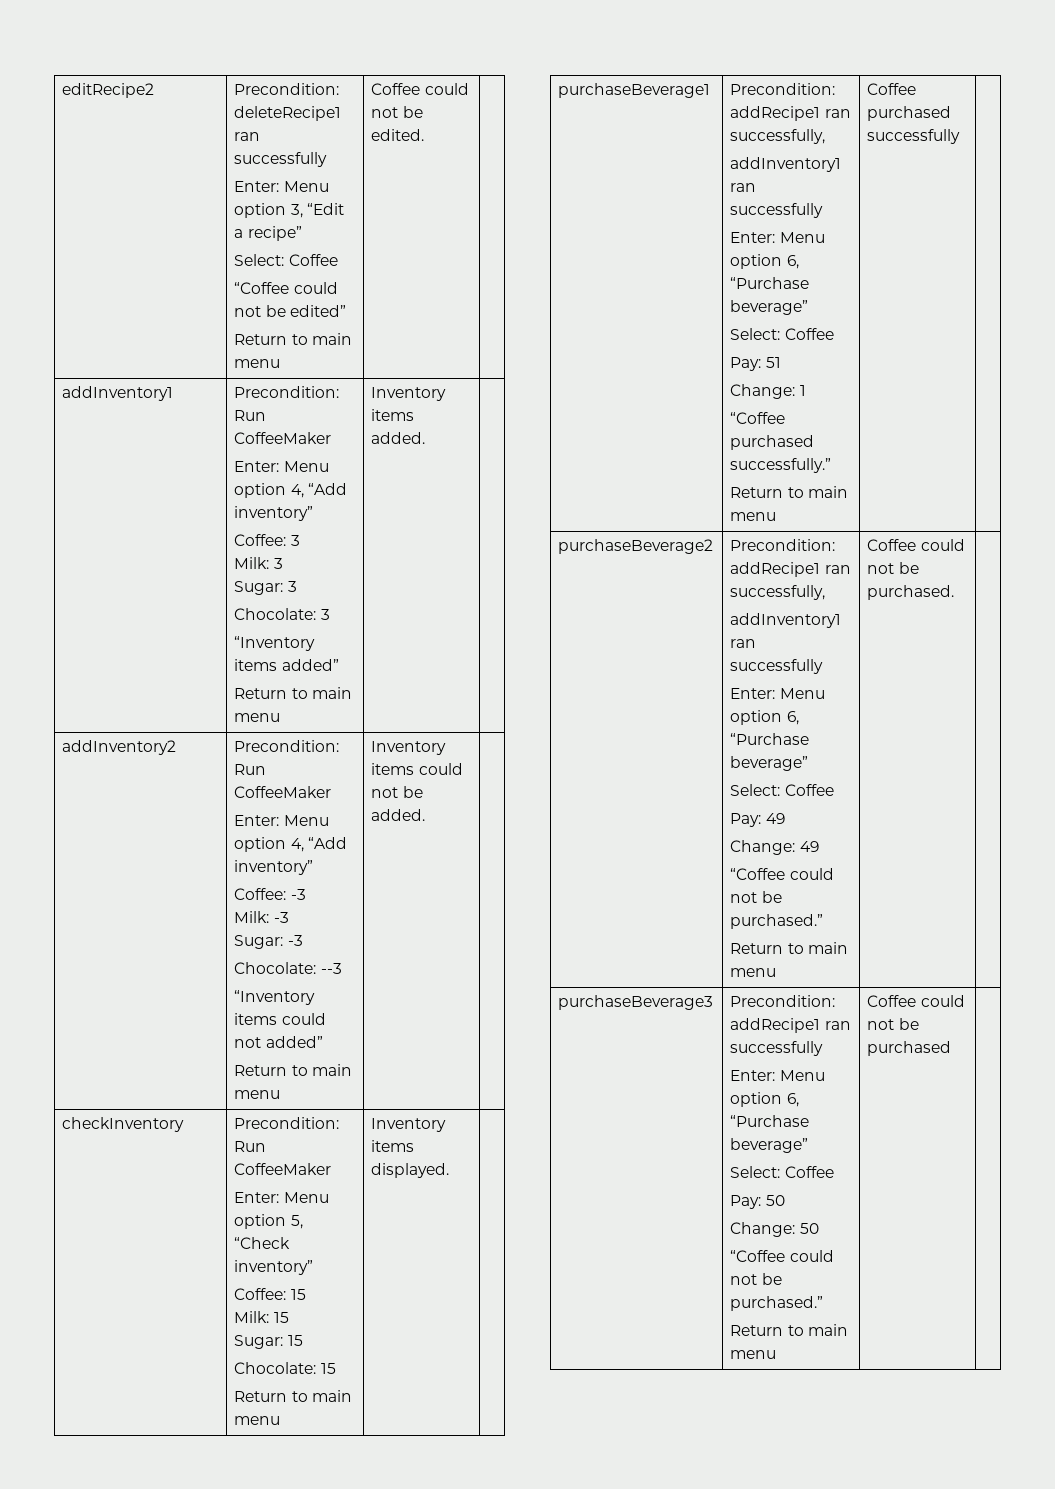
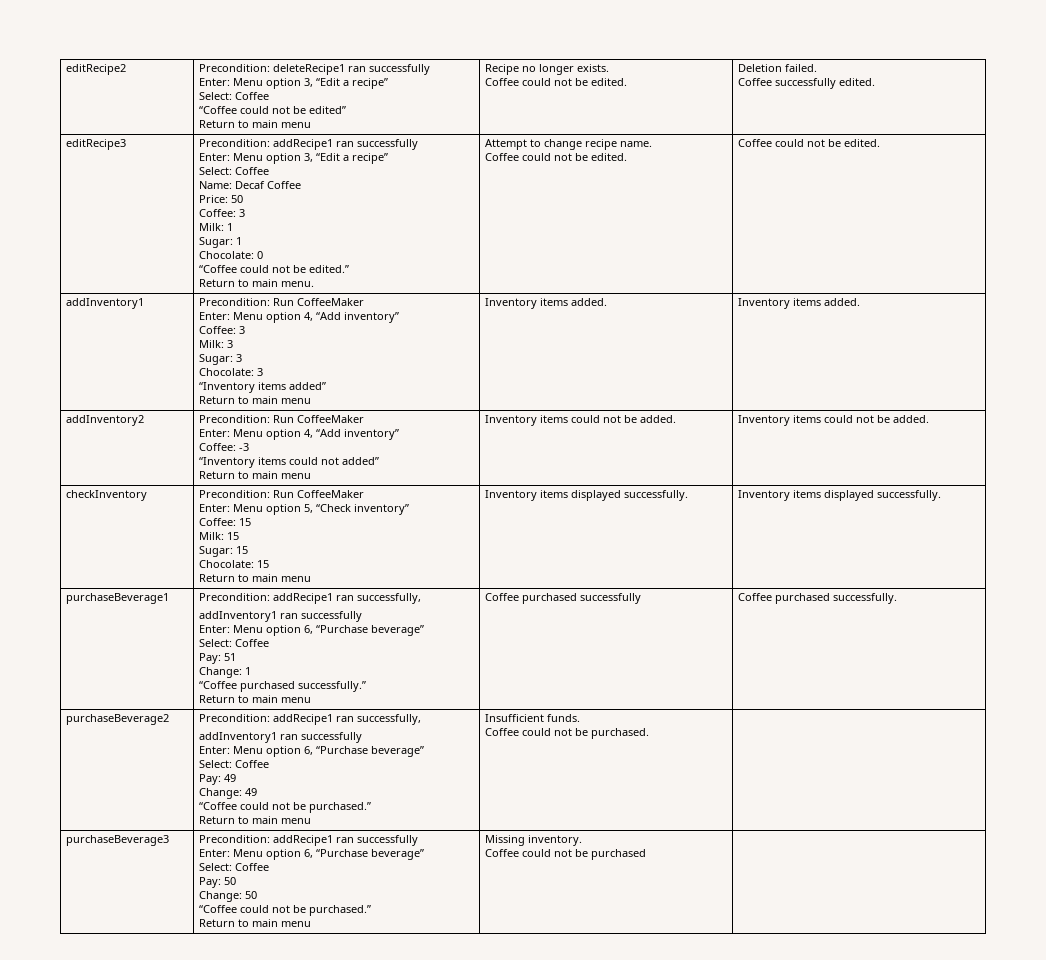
[371,83,469,95] [371,106,423,118] [371,129,425,141] Coffee could not be edited. | -> [484,64,609,75] [484,78,627,86] [737,64,817,72] [737,78,875,89] [65,139,126,150] [198,139,418,150] [198,153,388,164] [198,167,269,175] [198,181,301,189] [198,195,243,203] [198,209,245,217] [198,223,233,231] [198,237,242,248] [198,251,263,259] [198,265,349,273] [198,279,314,287] [484,139,652,150] [484,153,627,161] [737,139,880,147] Recipe no longer exists. // Coffee could not be edited. | Deletion failed. // Coffee successfully edited. // editRecipe3 | Precondition: addRecipe1 ran successfully // Enter: Menu option 3, “Edit a recipe” // Select: Coffee // Name: Decaf Coffee // Price: 50 // Coffee: 3 // Milk: 1 // Sugar: 1 // Chocolate: 0 // “Coffee could not be edited.” // Return to main menu. | Attempt to change recipe name. // Coffee could not be edited. | Coffee could not be edited.
(426, 438) none -> [737,298,860,309] Inventory items added.
[234,911,289,923] [234,935,303,949] [234,962,342,974] // Milk: -3 // Sugar: -3 // Chocolate: --3 -> (249, 447) none
(426, 815) none -> [737,415,929,426] Inventory items could not be added.
[371,1163,450,1178] displayed. | -> [570,490,688,501] [737,490,941,501] displayed successfully. | Inventory items displayed successfully.
(961, 136) none -> [737,593,897,604] Coffee purchased successfully.
(777, 972) none -> [484,714,580,722] Insufficient funds. //
(777, 1354) none -> [484,835,582,846] Missing inventory. //

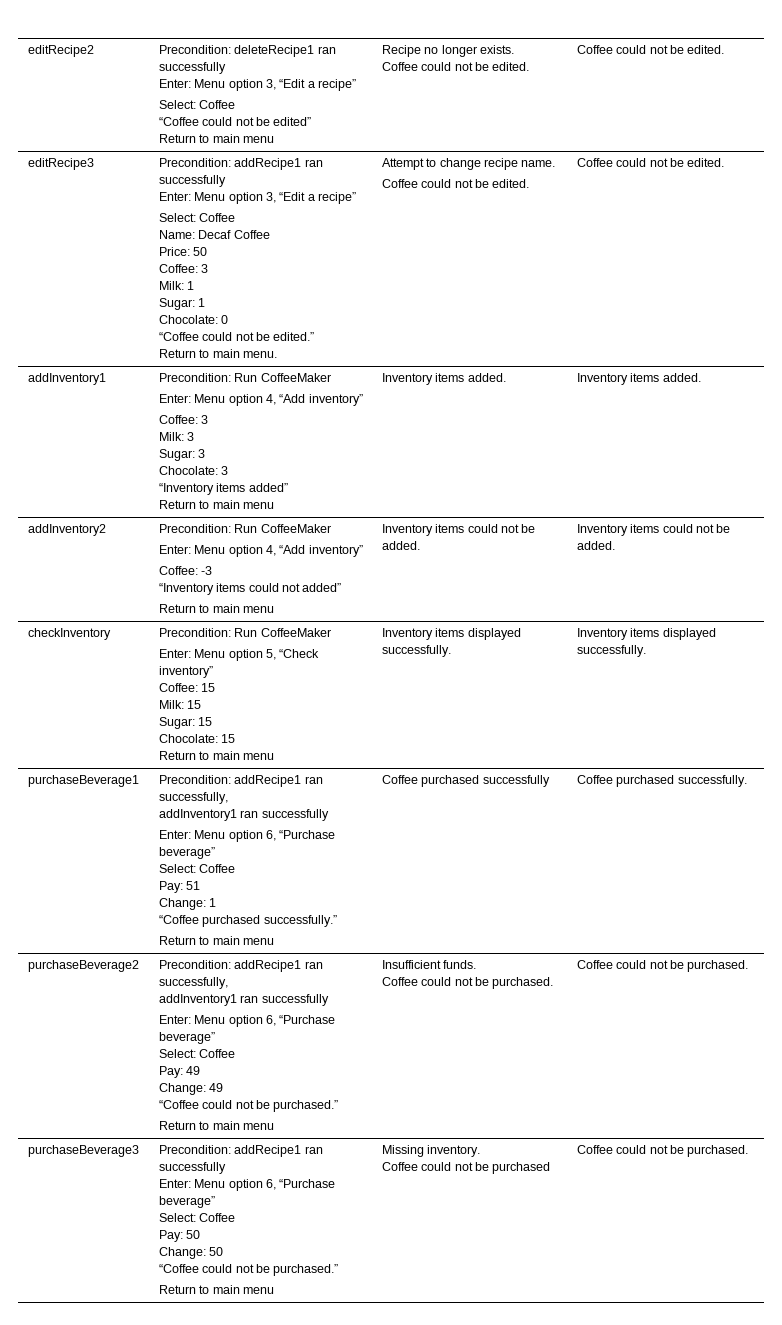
[737,64,817,72] [737,78,836,89] Deletion failed. // Coffee successfully -> [576,45,684,54] Coffee could not be
(649, 733) none -> [576,960,749,972] Coffee could not be purchased.
(646, 854) none -> [576,1145,749,1157] Coffee could not be purchased.

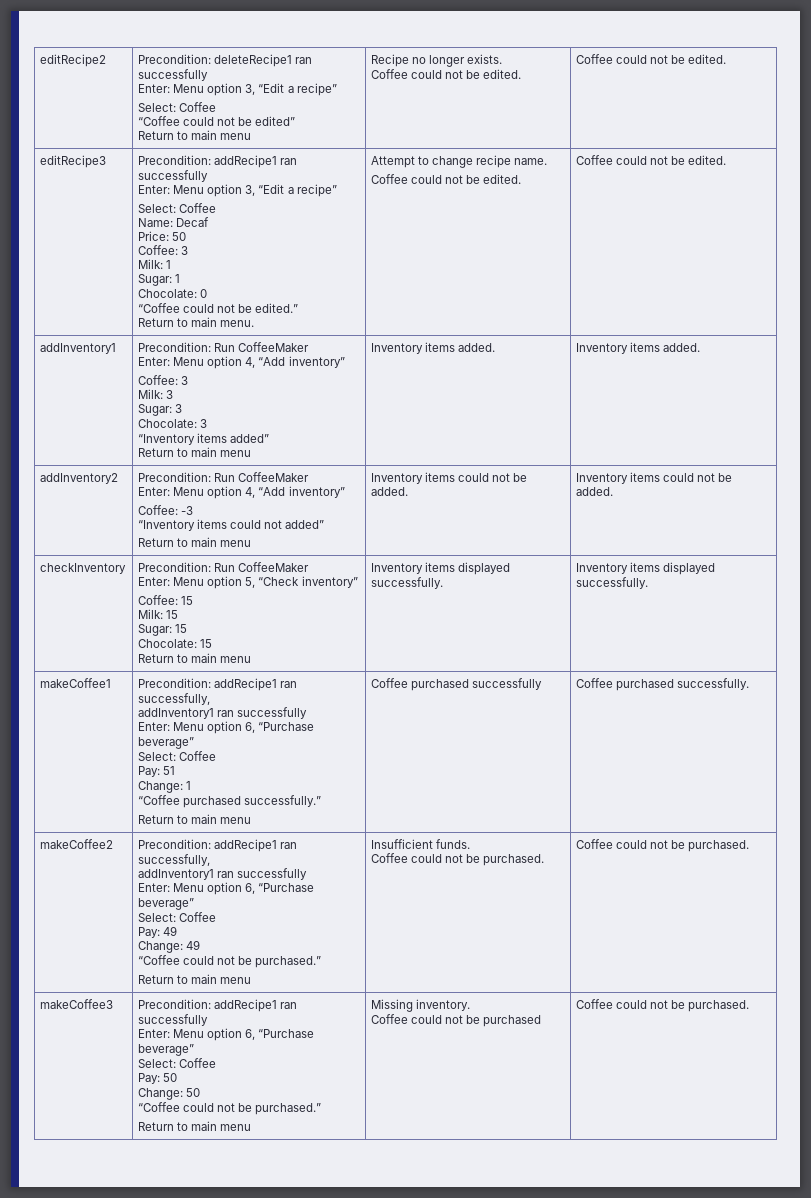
[233,230,270,239] Coffee -> (210, 222) none
[27,775,139,787] purchaseBeverage1 -> [40,678,112,688] makeCoffee1
[27,960,139,972] purchaseBeverage2 -> [40,839,114,849] makeCoffee2
[27,1145,139,1157] purchaseBeverage3 -> [40,999,114,1009] makeCoffee3

